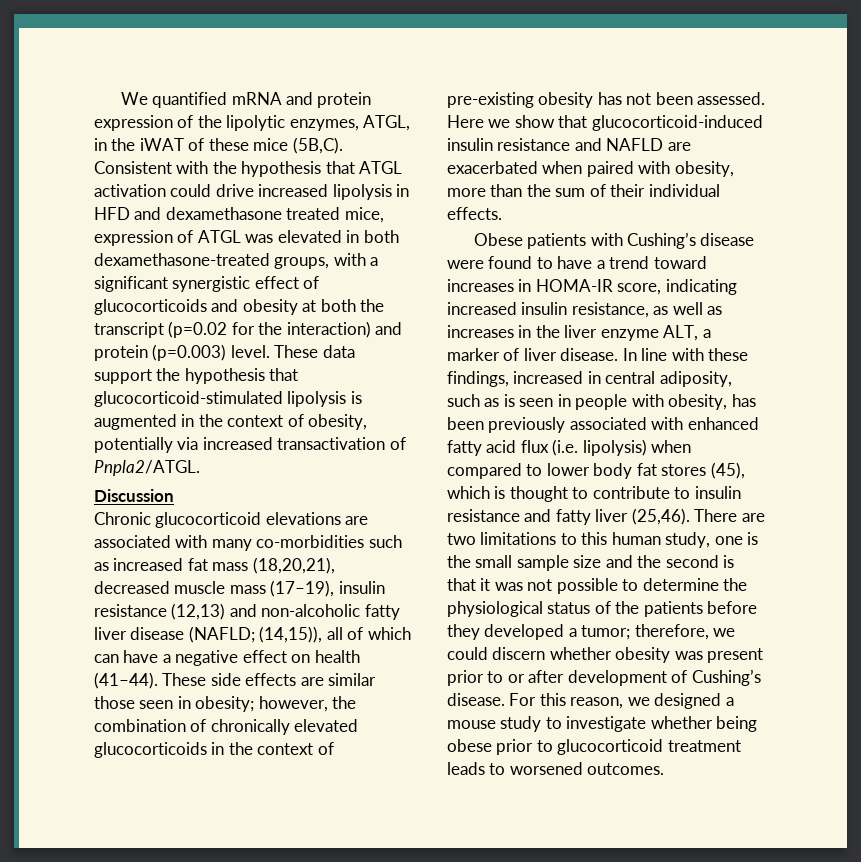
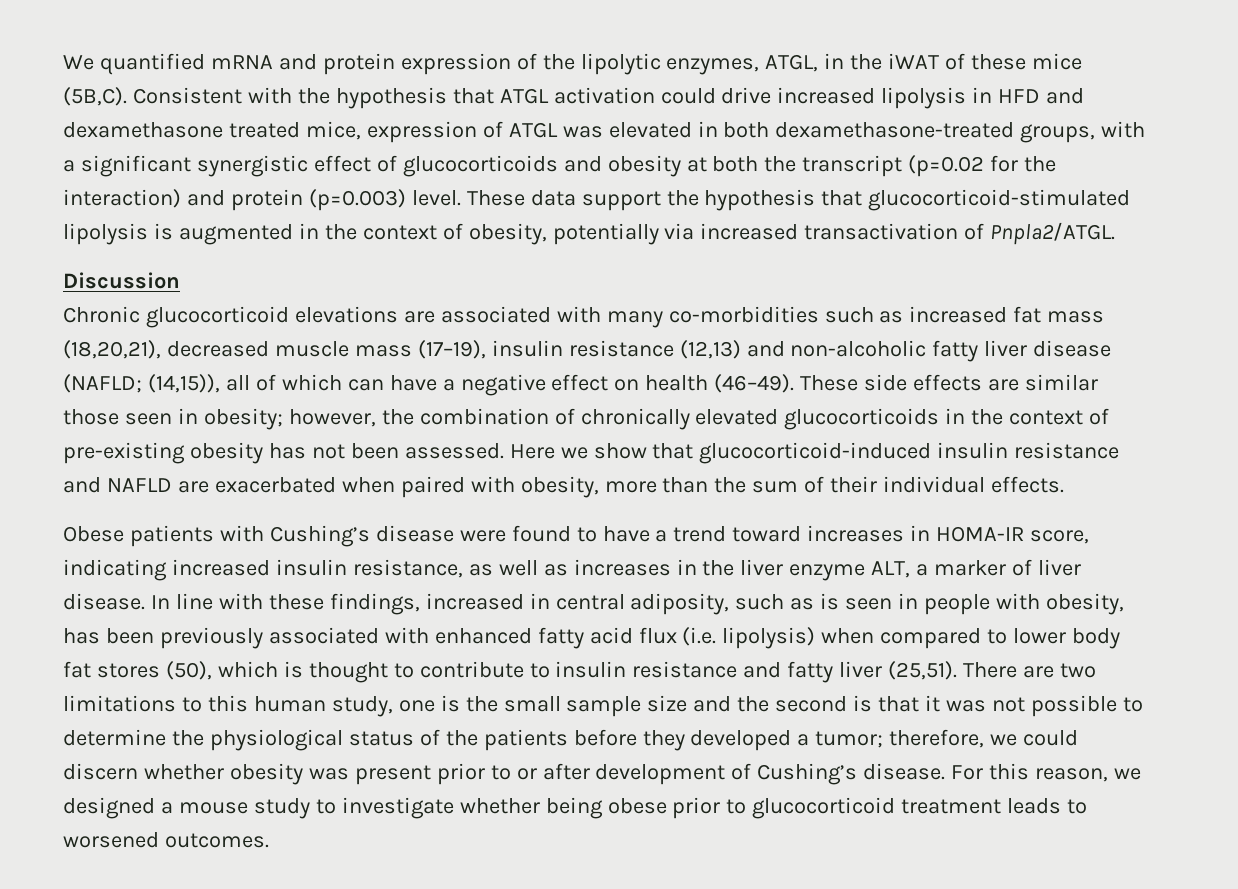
[94,672,158,689] (41–44). -> [714,374,795,393] (46–49).
[710,462,745,479] (45), -> [165,661,212,680] (50),
[631,508,690,525] (25,46). -> [888,661,958,680] (25,51).

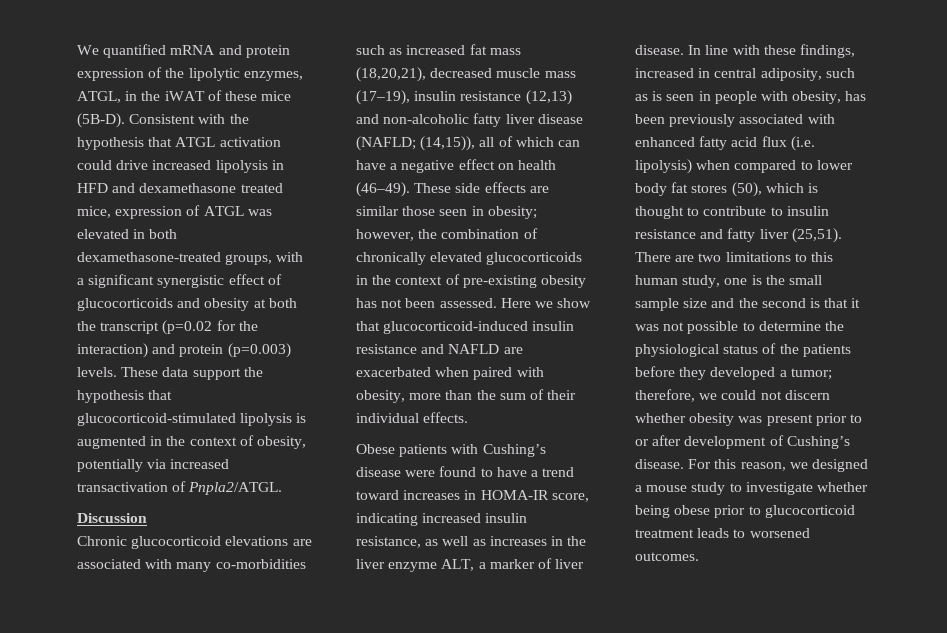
[63,87,127,106] (5B,C). -> [77,113,125,128] (5B-D).
[411,190,461,206] level. -> [77,367,117,377] levels.
(1079, 738) none -> [760,391,782,400] not

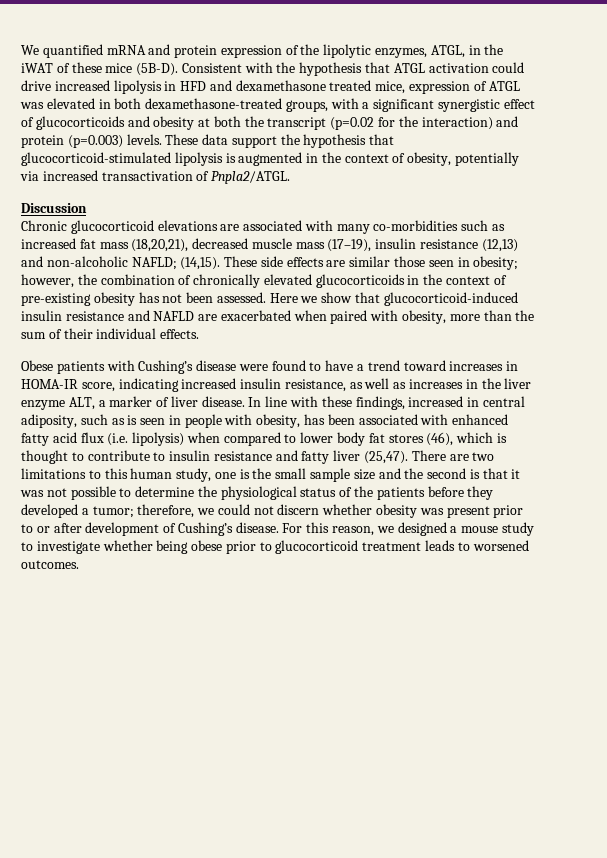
[473,113,583,127] [356,136,580,151] [356,159,556,173] [356,182,410,197] fatty liver disease (NAFLD; (14,15)), all of which can have a negative effect on health (46–49). -> [131,257,221,270] NAFLD; (14,15).
[669,114,736,127] previously -> (355, 419) none
[731,182,762,197] (50), -> [426,432,454,446] (46),
[791,228,842,243] (25,51). -> [364,451,409,464] (25,47).

